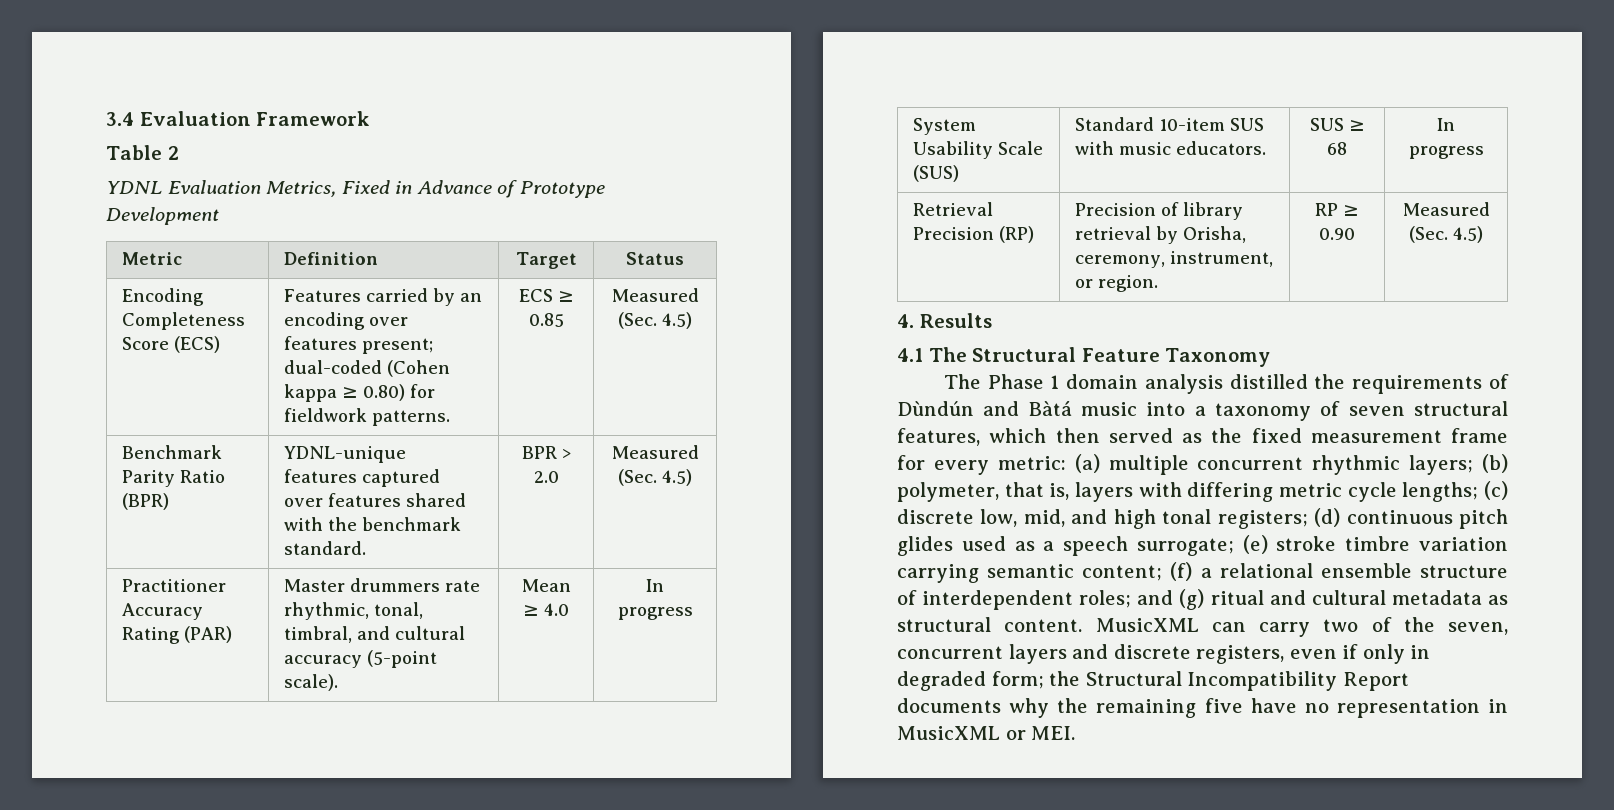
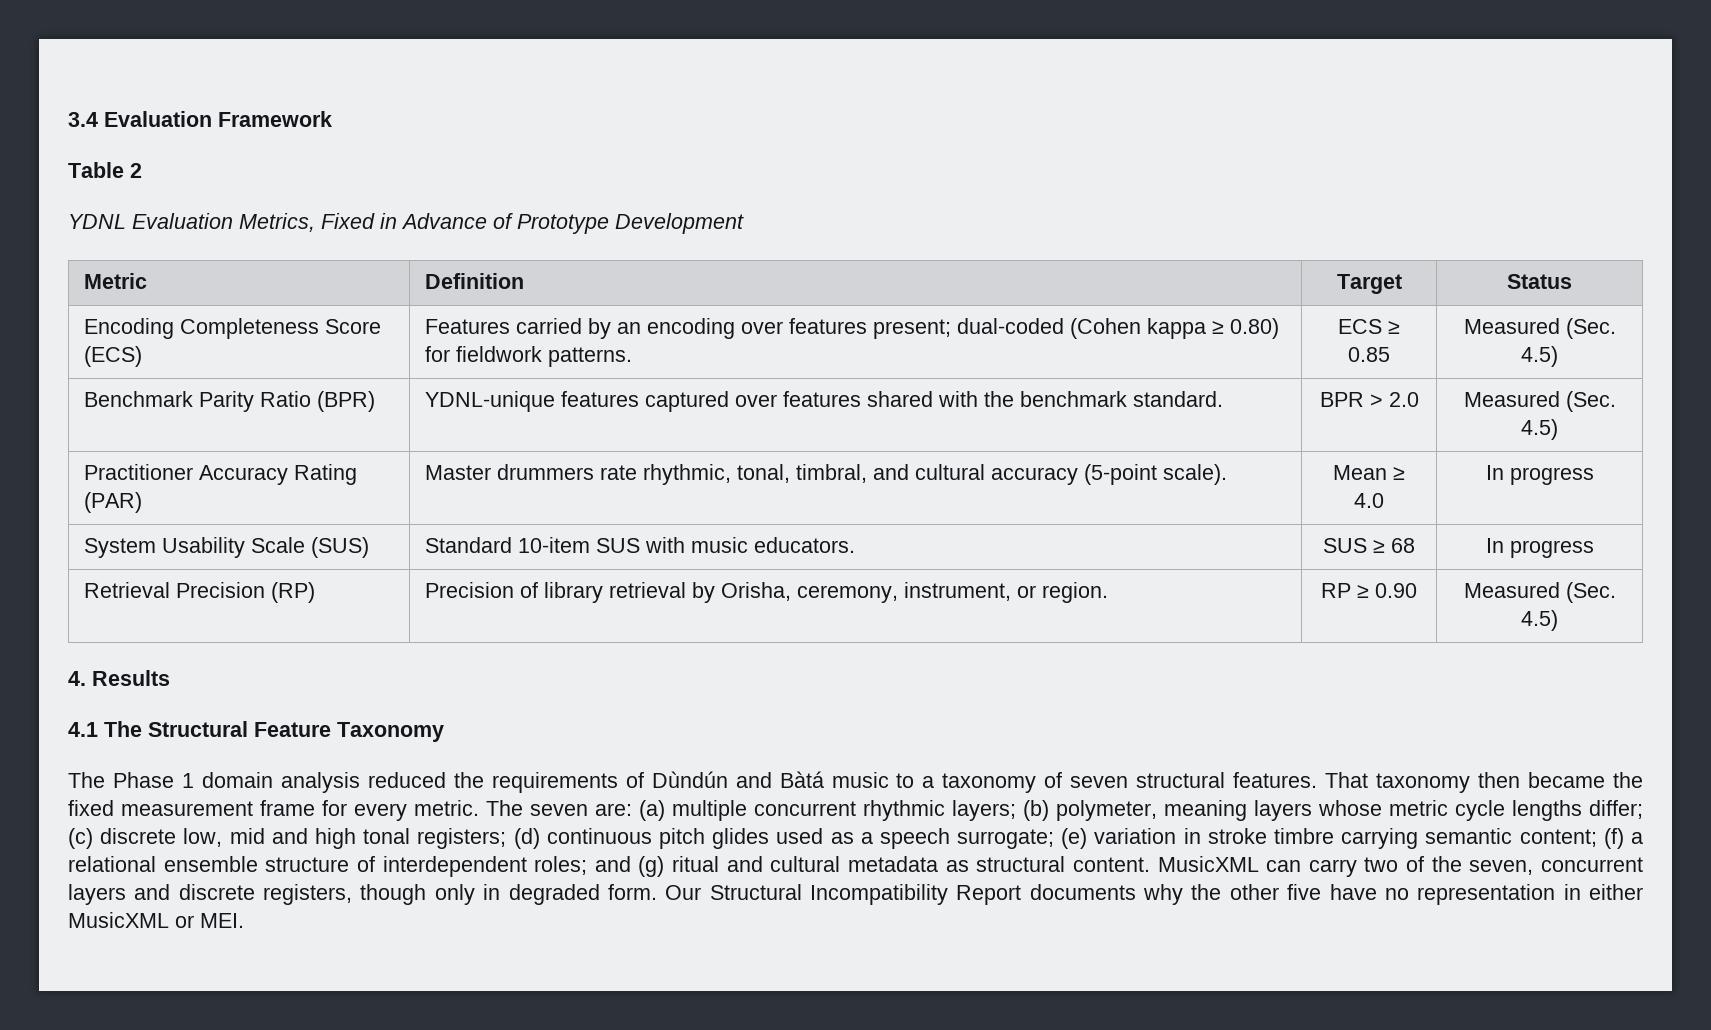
[1229,374,1308,389] distilled -> [367,772,446,788] reduced
[1146,402,1186,416] into -> [896,773,915,788] to
[897,428,1202,446] features, which then served as -> [1233,772,1606,793] features. That taxonomy then became
[997,456,1066,470] metric: -> [414,800,632,816] metric. The seven are:
[1004,482,1479,502] that is, layers with differing metric cycle lengths; -> [1164,800,1643,821] meaning layers whose metric cycle lengths differ;
[1023,509,1065,527] mid, -> [229,828,265,844] mid
(1268, 544) none -> [1094,828,1201,844] variation in
[1419,537,1508,551] variation -> (1335, 836) none
[1289,644,1359,659] even if -> [360,884,427,905] though
[991,671,1081,689] form; the -> [607,884,702,900] form. Our
[1096,699,1197,718] remaining -> [1229,884,1279,900] other
(1508, 706) none -> [1588,884,1643,900] either

